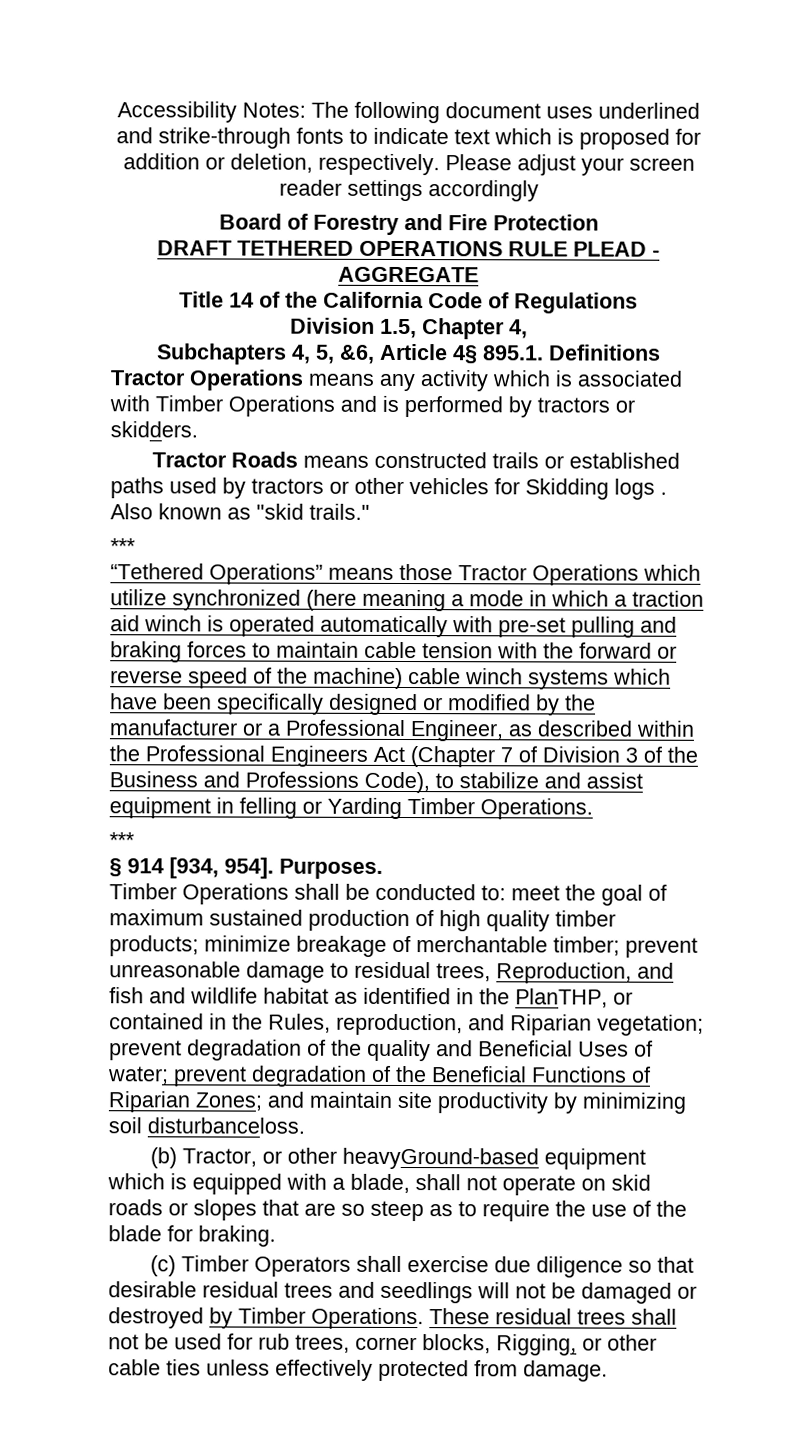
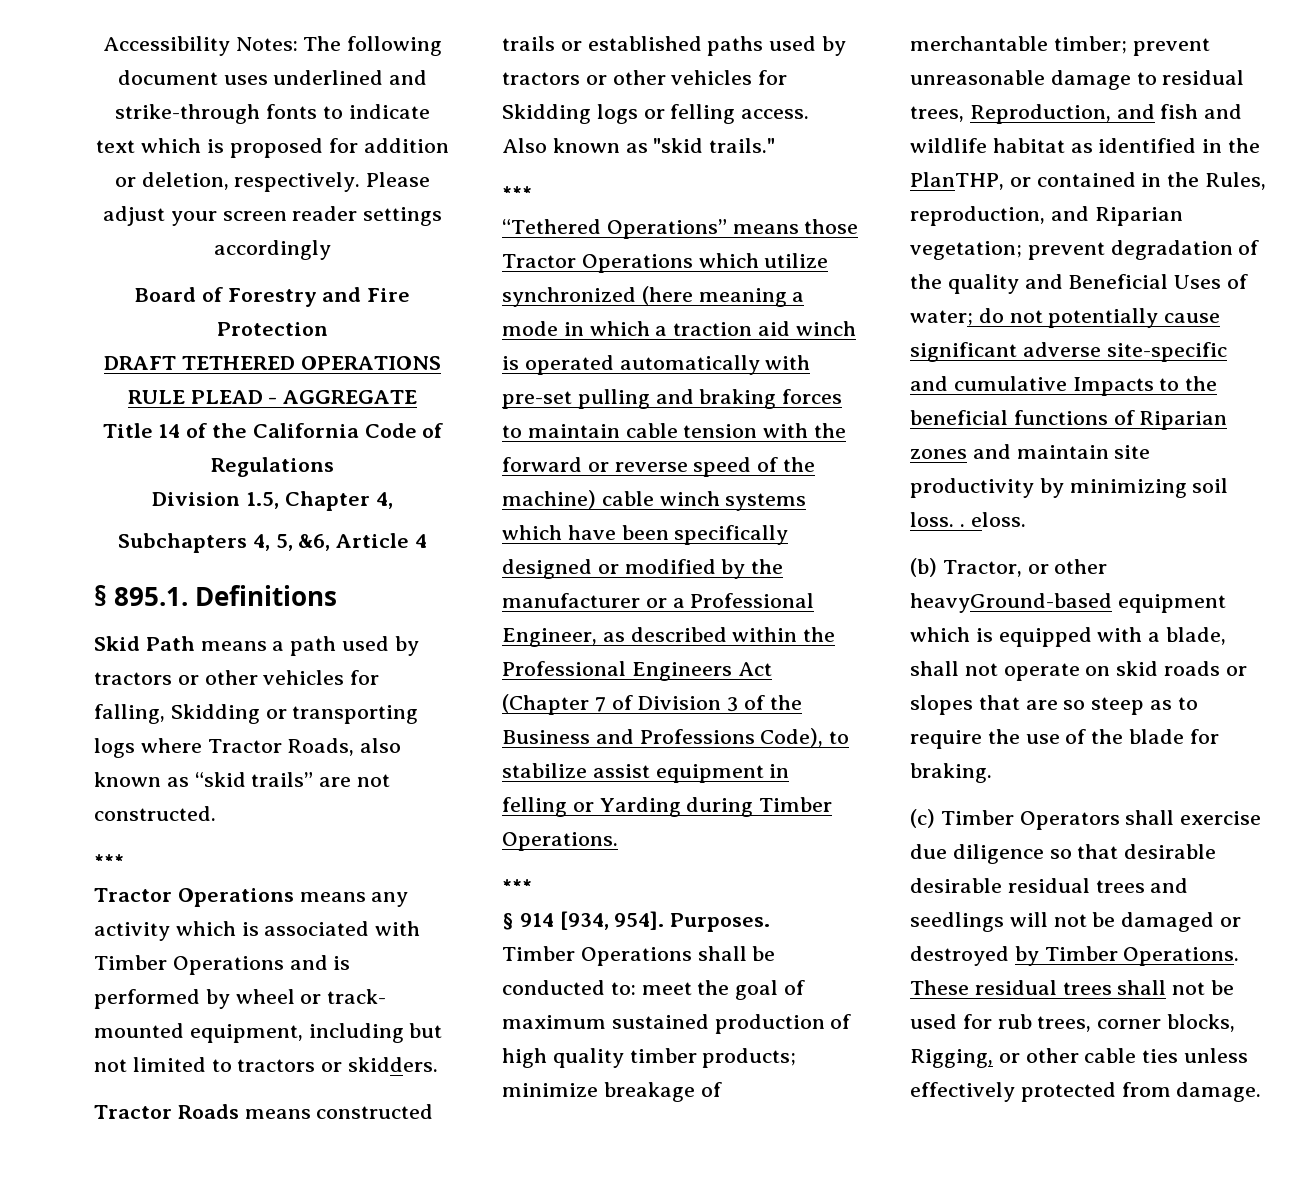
[452,345,478,365] 4§ -> [415,534,428,548] [94,585,107,606] 4 // §
(661, 352) none -> [94,636,419,656] [94,670,380,685] [94,704,419,724] [94,738,402,758] [94,772,391,787] [94,806,216,821] [94,854,124,868] // Skid Path means a path used by tractors or other vehicles for falling, Skidding or transporting logs where Tractor Roads, also known as “skid trails” are not constructed. // ***
(532, 407) none -> [235,989,387,1004] [94,1023,443,1043] [94,1057,232,1072] wheel or track- mounted equipment, including but not limited to
[660,491,667,495] . -> [643,104,810,124] or felling access.
[544,772,581,789] and -> (587, 770) none
(402, 808) none -> [686,797,754,817] during
[173,1065,627,1087] prevent degradation of the Beneficial Functions -> [978,308,1221,328] [910,342,1227,362] [910,376,1218,396] [910,410,1108,425] do not potentially cause significant adverse site-specific and cumulative Impacts to the beneficial functions
[195,1092,262,1111] Zones; -> [910,449,967,459] zones
[147,1117,305,1134] disturbanceloss. -> [910,512,1026,527] loss. . eloss.
(197, 1289) none -> [910,878,1002,893] desirable

